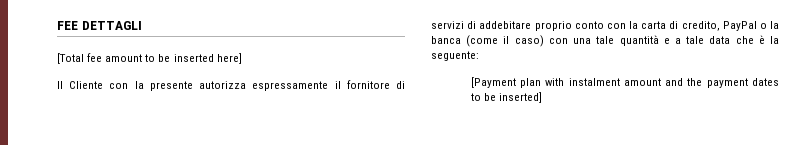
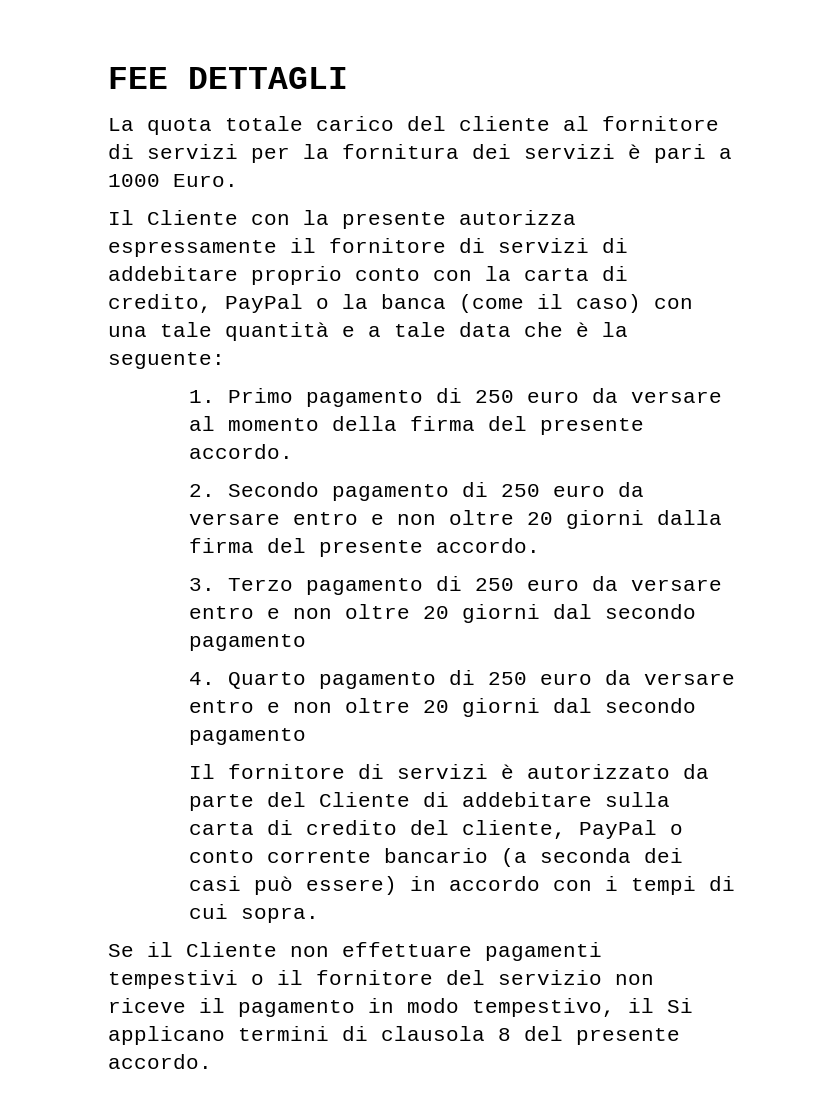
[57,53,242,64] [Total fee amount to be inserted here] -> [108,116,719,135] [108,144,732,163] [108,174,238,187] La quota totale carico del cliente al fornitore di servizi per la fornitura dei servizi è pari a 1000 Euro.
[470,77,779,88] [470,92,542,103] [Payment plan with instalment amount and the payment dates to be inserted] -> [189,388,723,407] [189,416,645,435] [189,444,294,459] [189,482,645,501] [189,510,723,529] [189,538,541,557] [189,576,723,595] [189,604,697,623] [189,634,307,651] [189,670,736,689] [189,698,697,717] [189,728,307,745] [189,764,710,779] [189,792,671,811] [189,820,684,839] [189,848,684,867] [189,876,736,895] [189,904,320,923] [108,942,602,961] [108,970,654,989] [108,998,693,1017] [108,1026,680,1045] [108,1054,212,1069] 1. Primo pagamento di 250 euro da versare al momento della firma del presente accordo. // 2. Secondo pagamento di 250 euro da versare entro e non oltre 20 giorni dalla firma del presente accordo. // 3. Terzo pagamento di 250 euro da versare entro e non oltre 20 giorni dal secondo pagamento // 4. Quarto pagamento di 250 euro da versare entro e non oltre 20 giorni dal secondo pagamento // Il fornitore di servizi è autorizzato da parte del Cliente di addebitare sulla carta di credito del cliente, PayPal o conto corrente bancario (a seconda dei casi può essere) in accordo con i tempi di cui sopra. // Se il Cliente non effettuare pagamenti tempestivi o il fornitore del servizio non riceve il pagamento in modo tempestivo, il Si applicano termini di clausola 8 del presente accordo.

